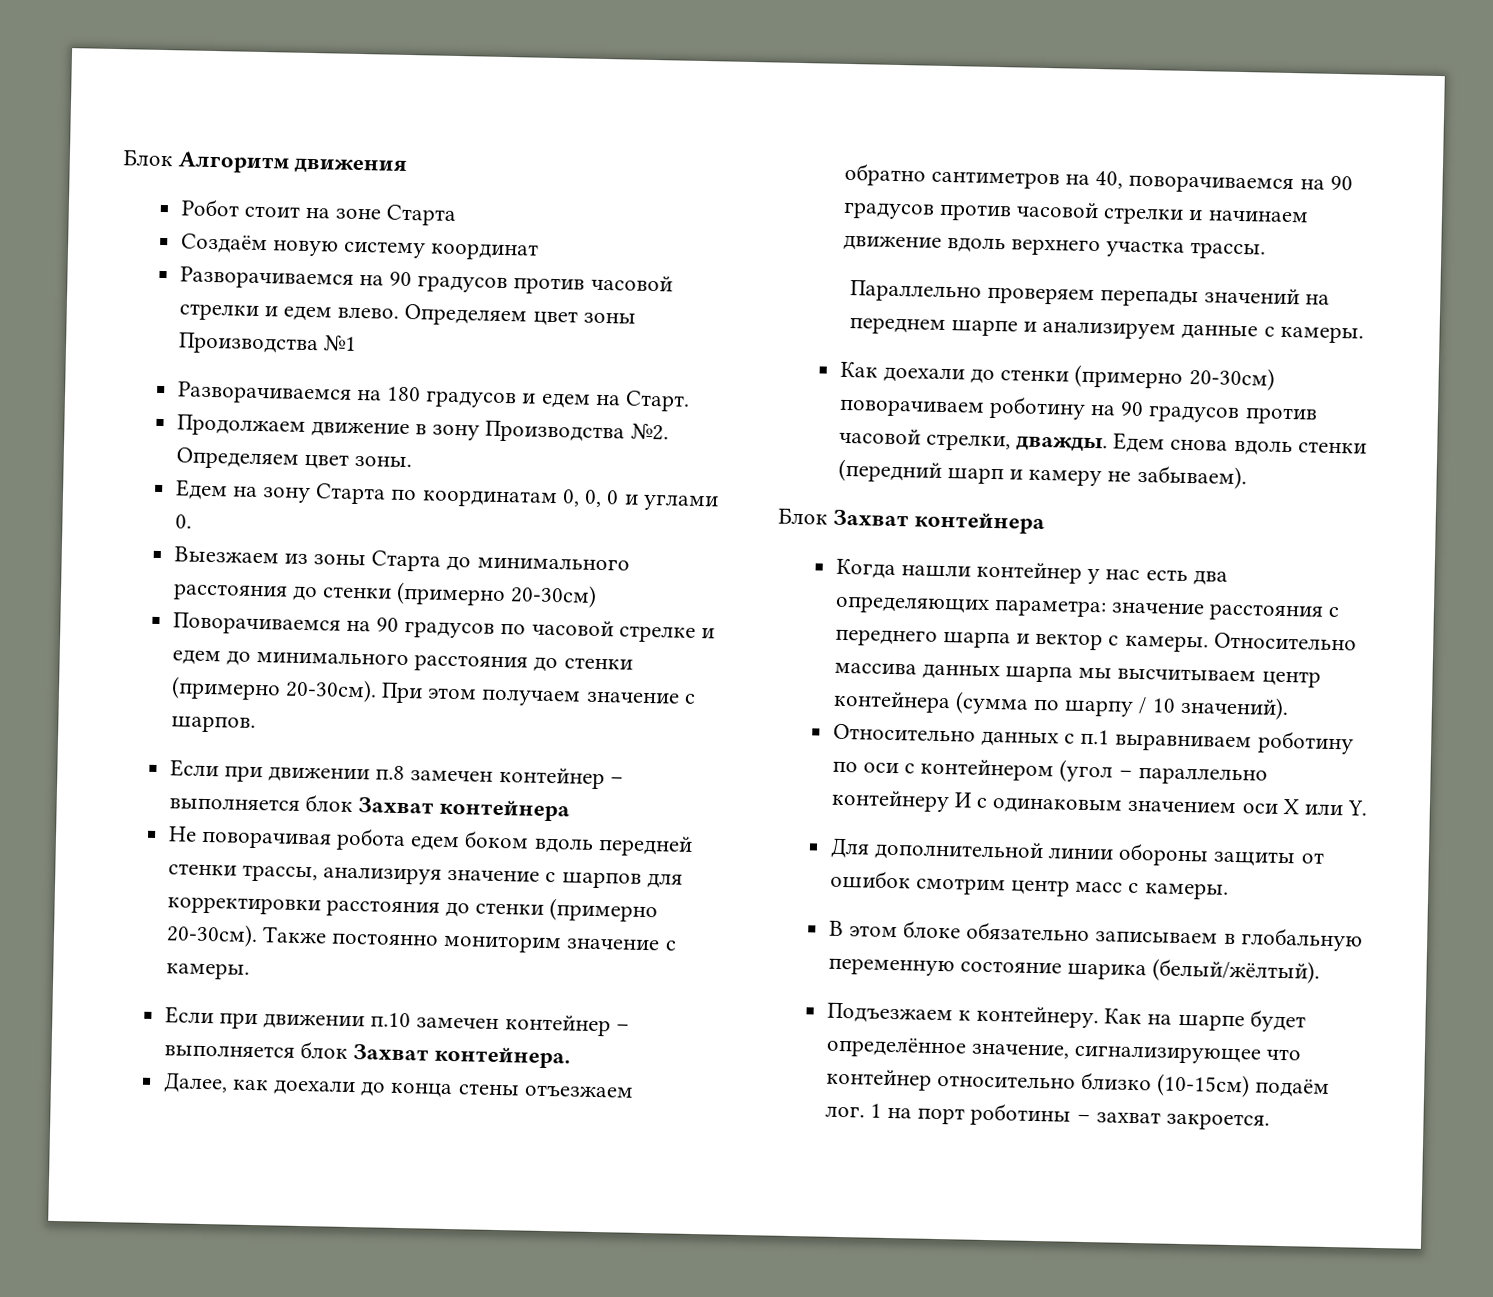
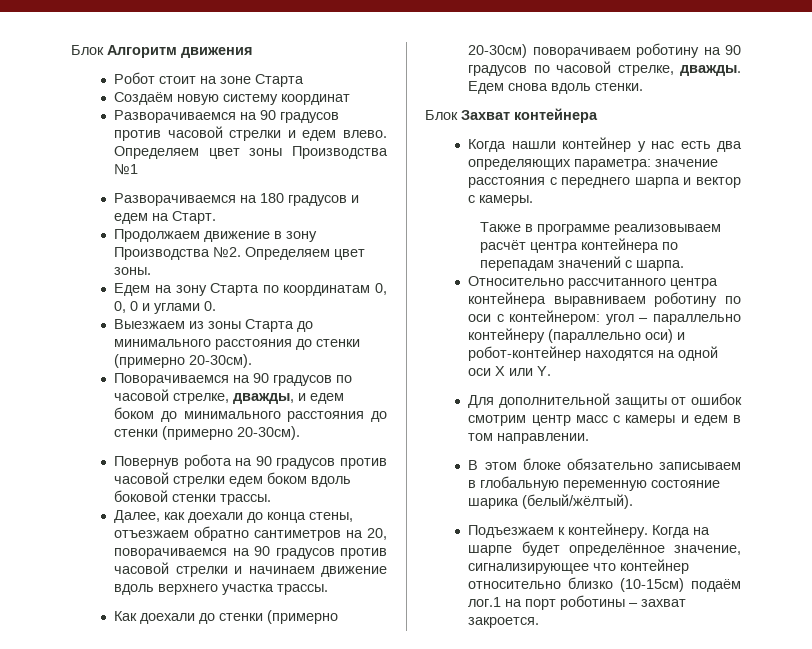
[510,584,598,608] 20-30см) -> [189,354,253,368] 20-30см).
[618,625,716,643] [171,649,633,673] [170,676,696,707] [170,715,256,733] [169,759,624,790] [168,794,571,822] [167,826,693,857] [167,863,683,889] [166,896,659,923] [165,923,677,954] [165,962,250,980] [164,1006,630,1037] [163,1040,572,1069] стрелке и едем до минимального расстояния до стенки (примерно 20-30см). При этом получаем значение с шарпов. // Если при движении п.8 замечен контейнер – выполняется блок Захват контейнера // Не поворачивая робота едем боком вдоль передней стенки трассы, анализируя значение с шарпов для корректировки расстояния до стенки (примерно 20-30см). Также постоянно мониторим значение с камеры. // Если при движении п.10 замечен контейнер – выполняется блок Захват контейнера. -> [173,393,345,404] [114,407,387,422] [114,426,301,440] [114,454,387,469] [114,472,352,487] [114,490,272,505] стрелке, дважды, и едем боком до минимального расстояния до стенки (примерно 20-30см). // Повернув робота на 90 градусов против часовой стрелки едем боком вдоль боковой стенки трассы.
[457,1083,520,1096] стены -> [309,512,354,522] стены,
[1095,171,1124,189] 40, -> [367,528,387,540] 20,
[849,280,1331,308] [848,317,1364,344] // Параллельно проверяем перепады значений на переднем шарпе и анализируем данные с камеры. -> (329, 589) none
[1244,407,1318,425] [838,427,1011,452] против часовой стрелки, -> [533,61,674,76] по часовой стрелке,
[1297,441,1367,454] [837,458,1247,490] стенки (передний шарп и камеру не забываем). -> [595,83,644,91] стенки.
[1213,632,1357,651] [833,662,1321,688] [832,690,1289,721] [832,723,1111,748] Относительно массива данных шарпа мы высчитываем центр контейнера (сумма по шарпу / 10 значений). // Относительно данных с п.1 -> [479,222,721,235] [479,238,678,253] [479,256,684,271] [468,276,719,289] [468,292,547,307] // Также в программе реализовываем расчёт центра контейнера по перепадам значений с шарпа. // Относительно рассчитанного центра контейнера
[920,758,1114,783] контейнером (угол -> [509,310,634,325] контейнером: угол
[953,792,1237,815] И с одинаковым значением -> [548,329,686,343] [468,346,719,361] (параллельно оси) и робот-контейнер находятся на одной
[1048,842,1210,867] линии обороны -> (611, 400) none
[1143,882,1229,900] камеры. -> [625,415,741,426] [468,433,590,444] камеры и едем в том направлении.
[1104,1008,1143,1025] Как -> [652,525,691,538] Когда
[824,1103,882,1118] лог. 1 -> [468,597,502,607] лог.1

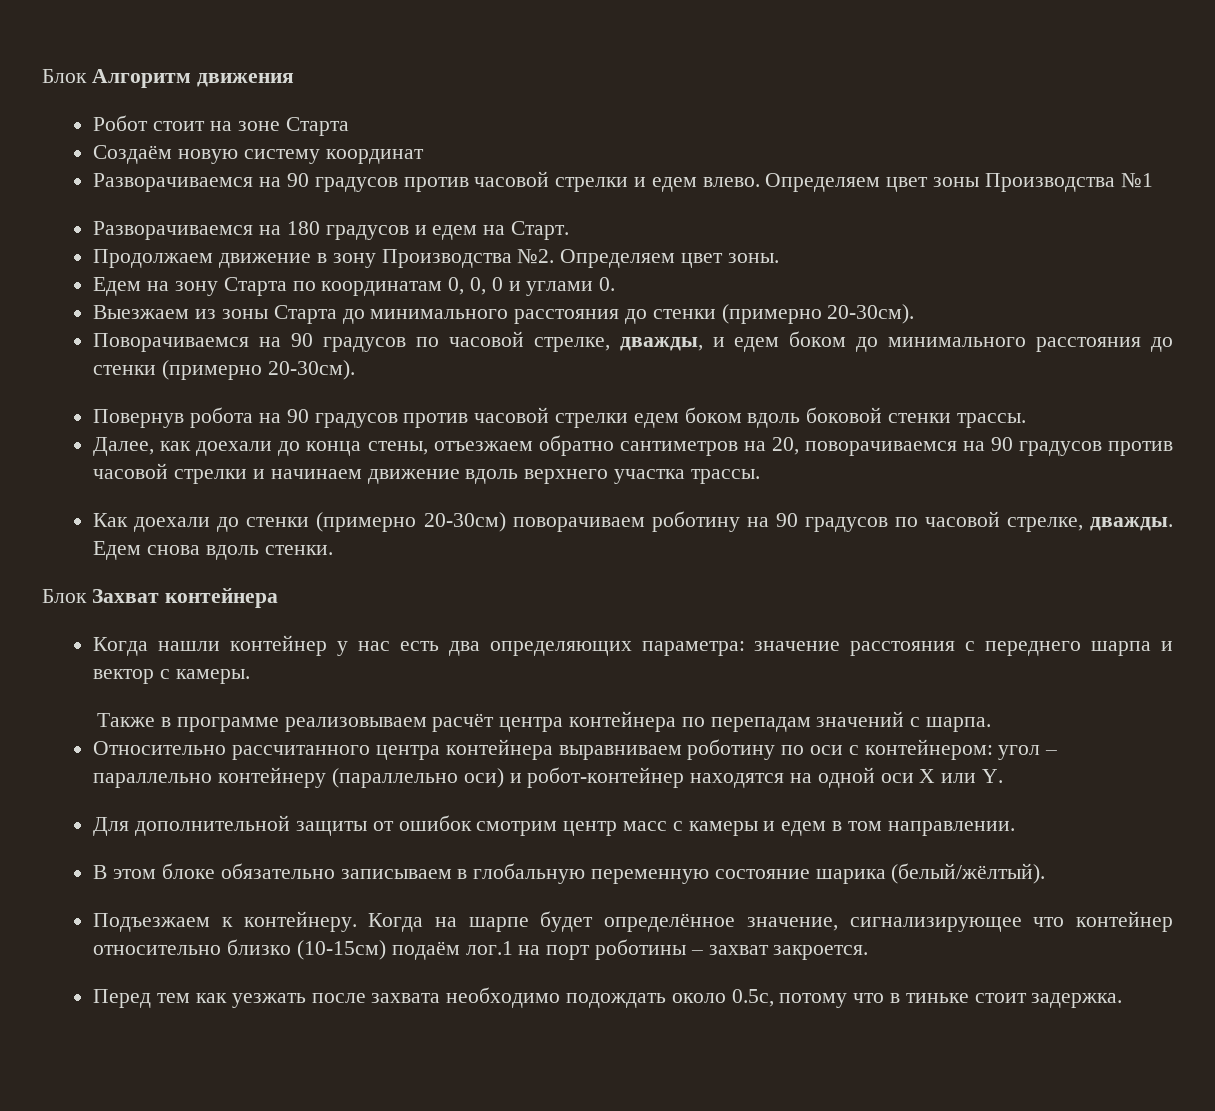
(540, 622) none -> [93,987,1123,1008] // Перед тем как уезжать после захвата необходимо подождать около 0.5с, потому что в тиньке стоит задержка.

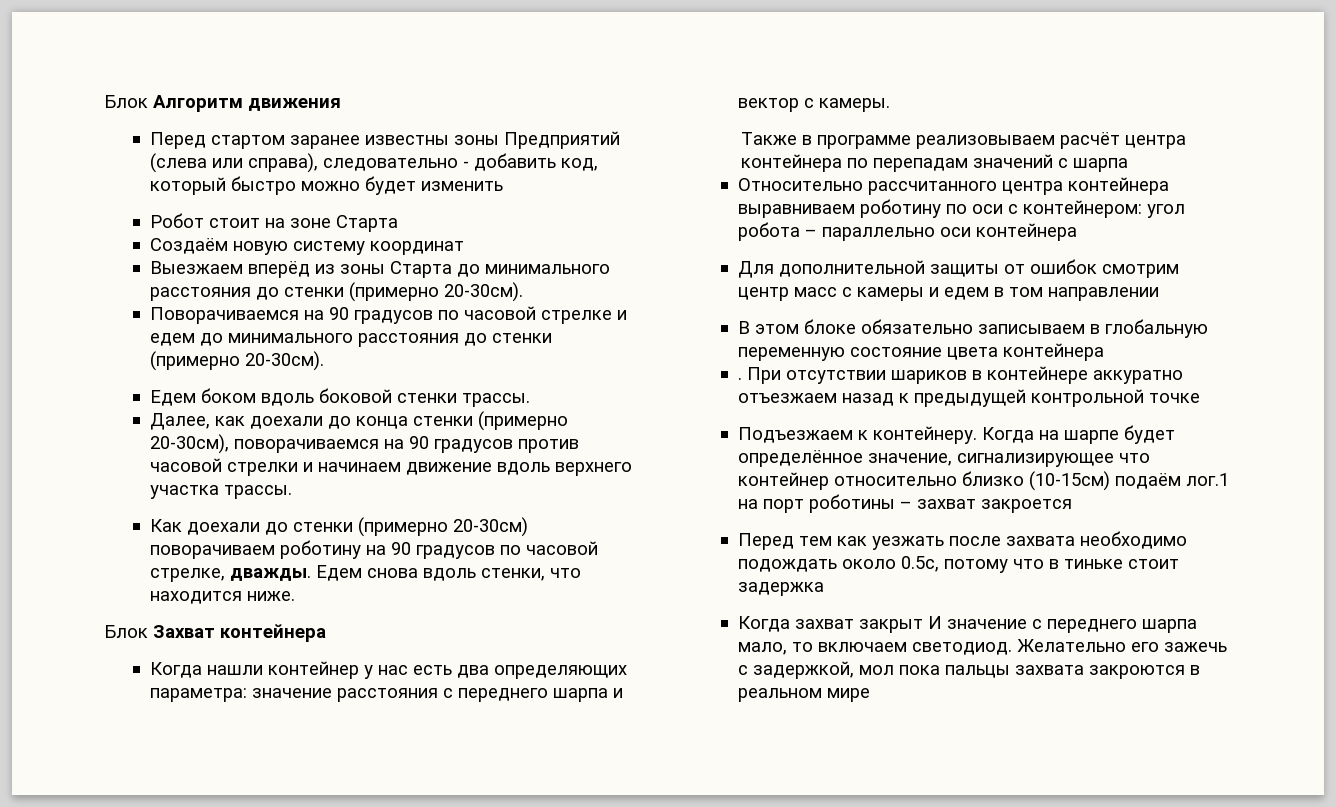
(294, 80) none -> [149,131,620,149] [149,153,598,173] [149,176,503,195] // Перед стартом заранее известны зоны Предприятий (слева или справа), следовательно - добавить код, который быстро можно будет изменить
[93,171,1153,192] [93,221,569,240] [93,249,779,268] [93,277,616,296] // Разворачиваемся на 90 градусов против часовой стрелки и едем влево. Определяем цвет зоны Производства №1 // Разворачиваемся на 180 градусов и едем на Старт. // Продолжаем движение в зону Производства №2. Определяем цвет зоны. // Едем на зону Старта по координатам 0, 0, 0 и углами 0. -> (464, 248) none
(190, 312) none -> [247,261,310,278] вперёд
[533,331,1174,352] [93,360,355,380] [93,407,679,428] стрелке, дважды, и едем боком до минимального расстояния до стенки (примерно 20-30см). // Повернув робота на 90 градусов против часовой стрелки едем -> [540,310,627,324] [149,333,552,347] [149,351,324,371] [149,390,196,406] стрелке и едем до минимального расстояния до стенки (примерно 20-30см). // Едем
[367,435,799,456] стены, отъезжаем обратно сантиметров на 20, -> [412,411,568,431] [149,434,229,454] стенки (примерно 20-30см),
[264,545,333,555] стенки. -> [480,568,581,581] [149,591,295,604] стенки, что находится ниже.
[926,717,992,732] шарпа. -> [1073,158,1129,172] шарпа
(1041, 752) none -> [737,222,800,241] робота
[218,767,1003,788] контейнеру (параллельно оси) и робот-контейнер находятся на одной оси X или Y. -> [939,223,1077,241] оси контейнера
[887,821,1015,836] направлении. -> [1047,287,1159,301] направлении
[815,863,1046,884] шарика (белый/жёлтый). -> [946,343,1104,361] [737,366,1183,384] [737,389,1200,407] цвета контейнера // . При отсутствии шариков в контейнере аккуратно отъезжаем назад к предыдущей контрольной точке
[773,945,869,960] закроется. -> [980,499,1072,513] закроется
[1031,993,1123,1008] задержка. -> [737,582,824,596] [737,616,1197,633] [737,639,1227,655] [737,661,1200,679] [737,688,870,702] задержка // Когда захват закрыт И значение с переднего шарпа мало, то включаем светодиод. Желательно его зажечь с задержкой, мол пока пальцы захвата закроются в реальном мире

